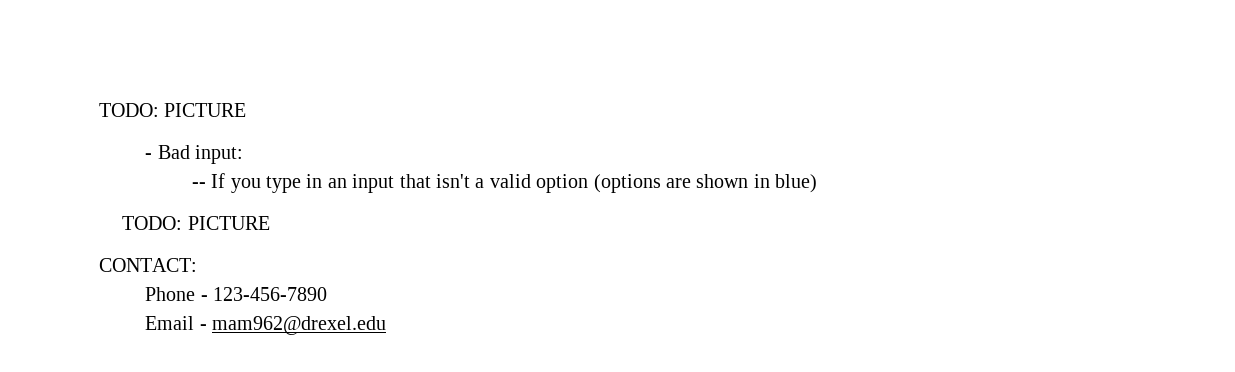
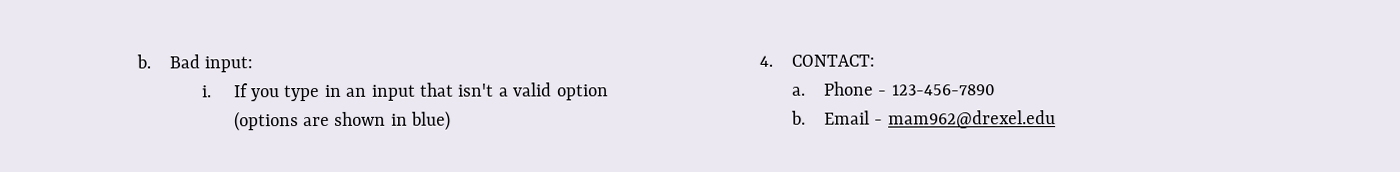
[99,103,247,117] [145,153,153,159] TODO: PICTURE // - -> [135,54,151,69] b.
[191,182,206,188] -- -> [200,85,212,98] i.
[122,216,270,230] TODO: PICTURE // -> [758,55,773,67] 4.
(197, 265) none -> [791,86,806,96] a.
(328, 294) none -> [790,110,806,125] b.

